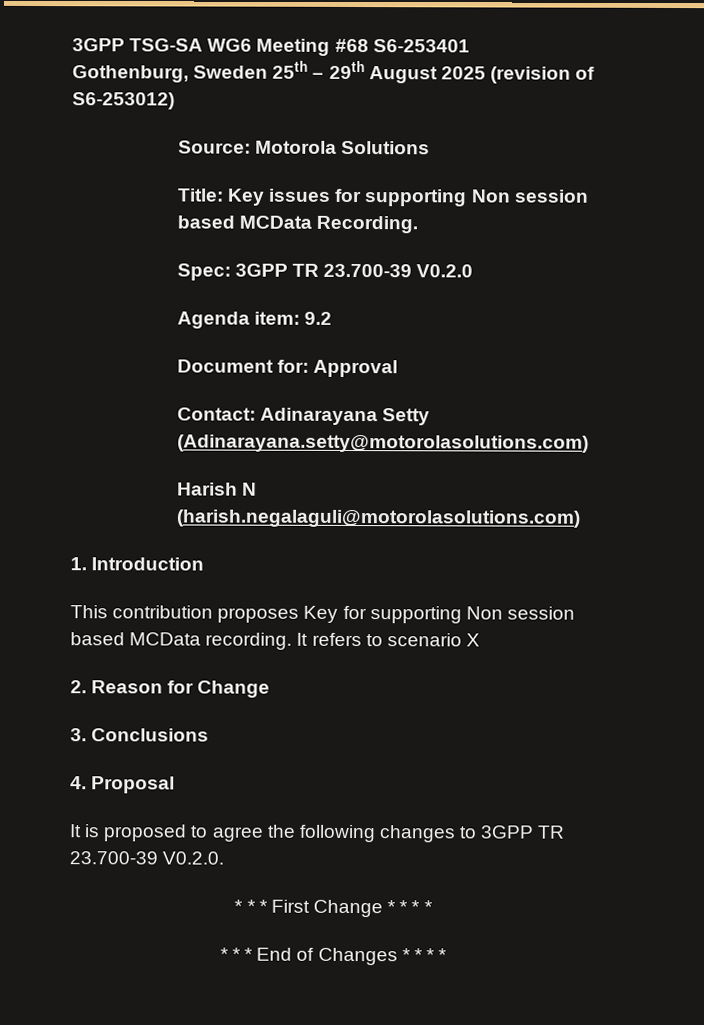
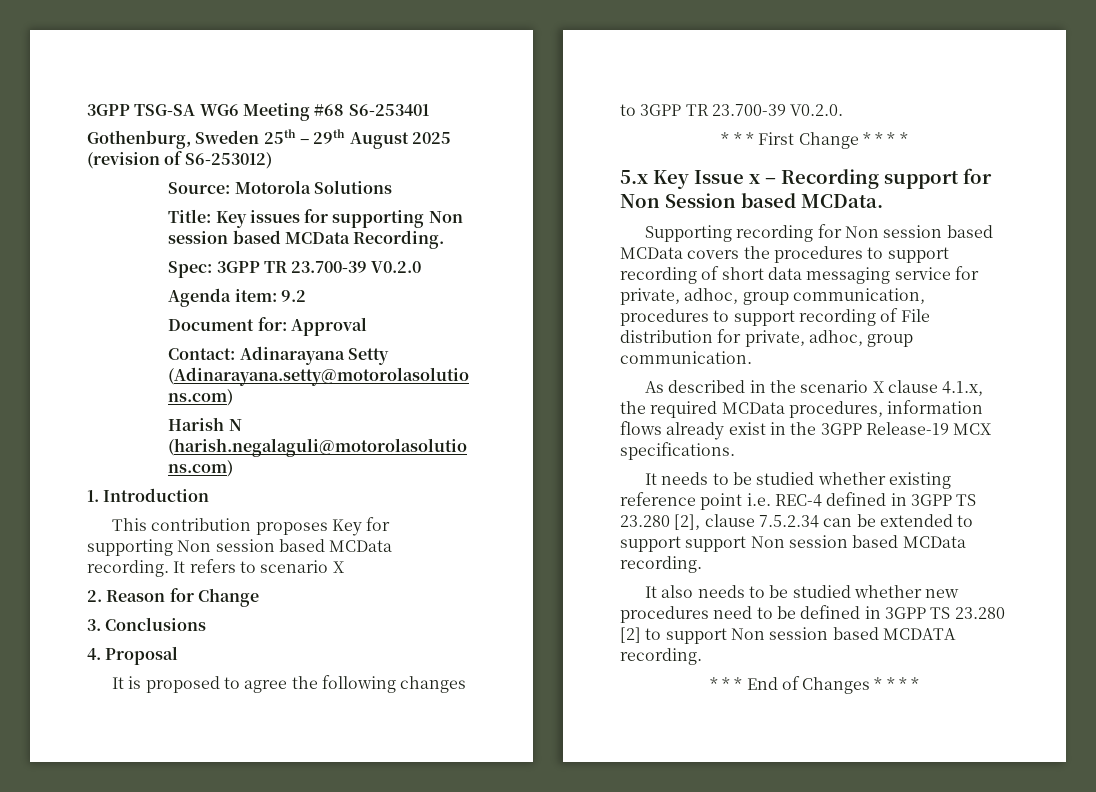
(433, 907) none -> [620,168,992,189] [620,193,883,208] [644,224,993,242] [620,246,949,263] [620,266,979,284] [620,288,925,305] [620,308,930,326] [620,329,914,347] [620,351,752,364] [644,380,984,396] [620,400,984,418] [620,421,992,440] [620,442,735,460] [644,472,951,489] [620,492,977,510] [620,514,974,530] [620,535,966,552] [620,556,702,573] [644,585,960,598] [620,605,1005,623] [620,627,956,644] [620,648,702,665] // 5.x Key Issue x – Recording support for Non Session based MCData. // Supporting recording for Non session based MCData covers the procedures to support recording of short data messaging service for private, adhoc, group communication, procedures to support recording of File distribution for private, adhoc, group communication. // As described in the scenario X clause 4.1.x, the required MCData procedures, information flows already exist in the 3GPP Release-19 MCX specifications. // It needs to be studied whether existing reference point i.e. REC-4 defined in 3GPP TS 23.280 [2], clause 7.5.2.34 can be extended to support support Non session based MCData recording. // It also needs to be studied whether new procedures need to be defined in 3GPP TS 23.280 [2] to support Non session based MCDATA recording.

